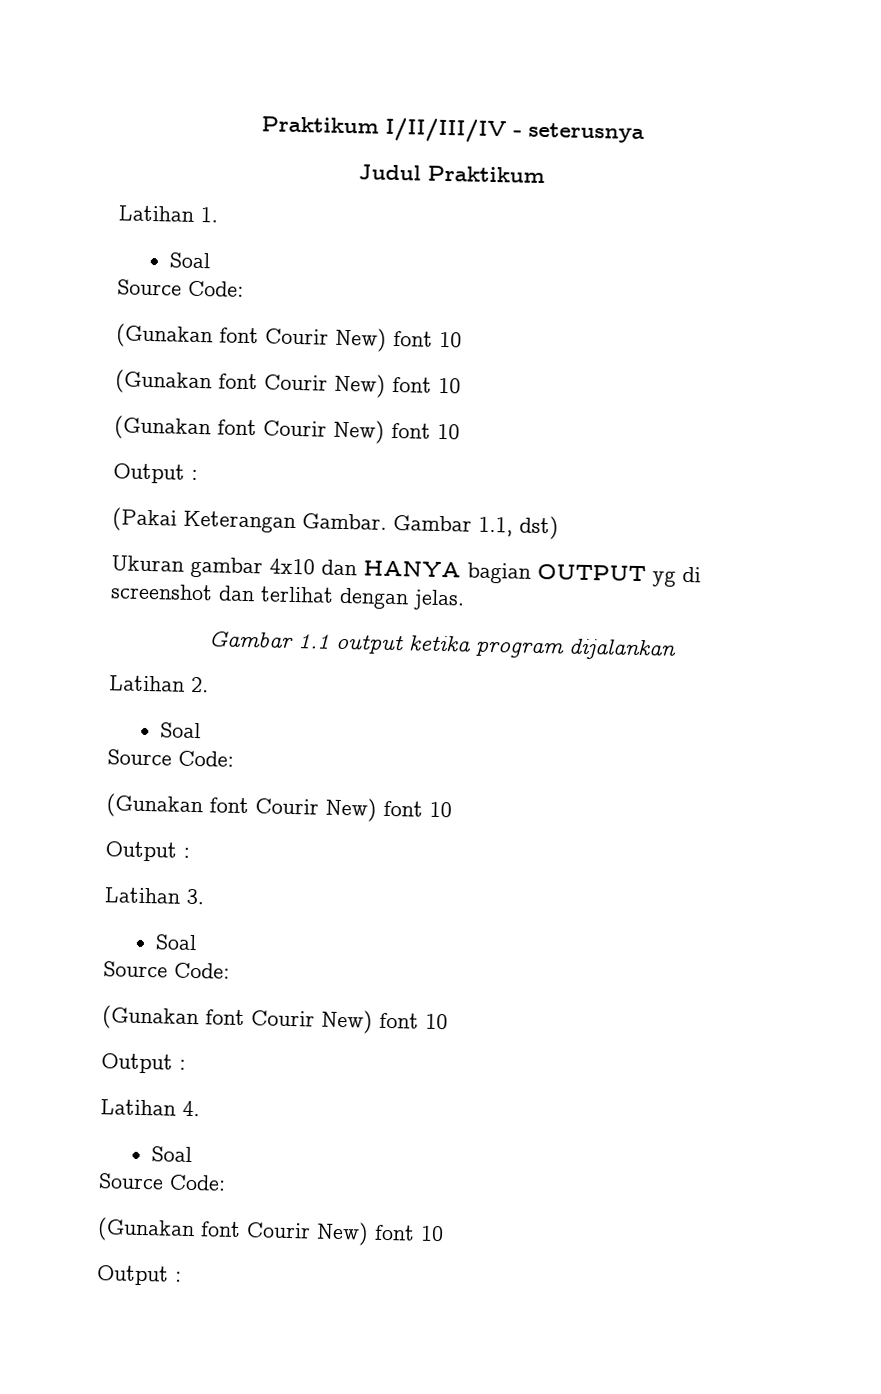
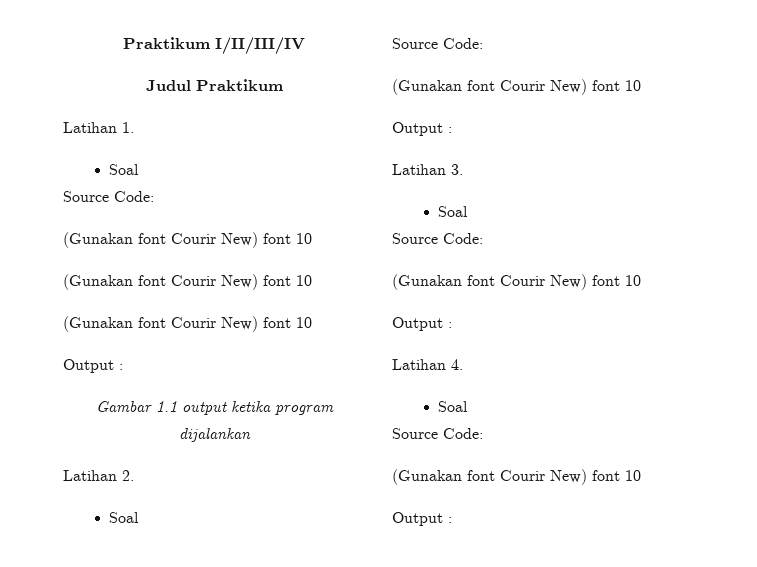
[512,122,645,144] - seterusnya -> (305, 46) none
[112,507,559,540] [111,555,701,587] [110,583,465,611] // (Pakai Keterangan Gambar. Gambar 1.1, dst) // Ukuran gambar 4x10 dan HANYA bagian OUTPUT yg di screenshot dan terlihat dengan jelas. -> (123, 367) none

